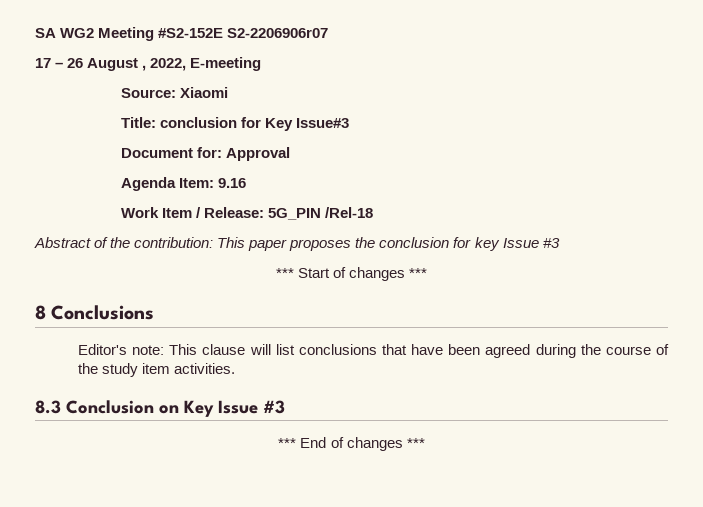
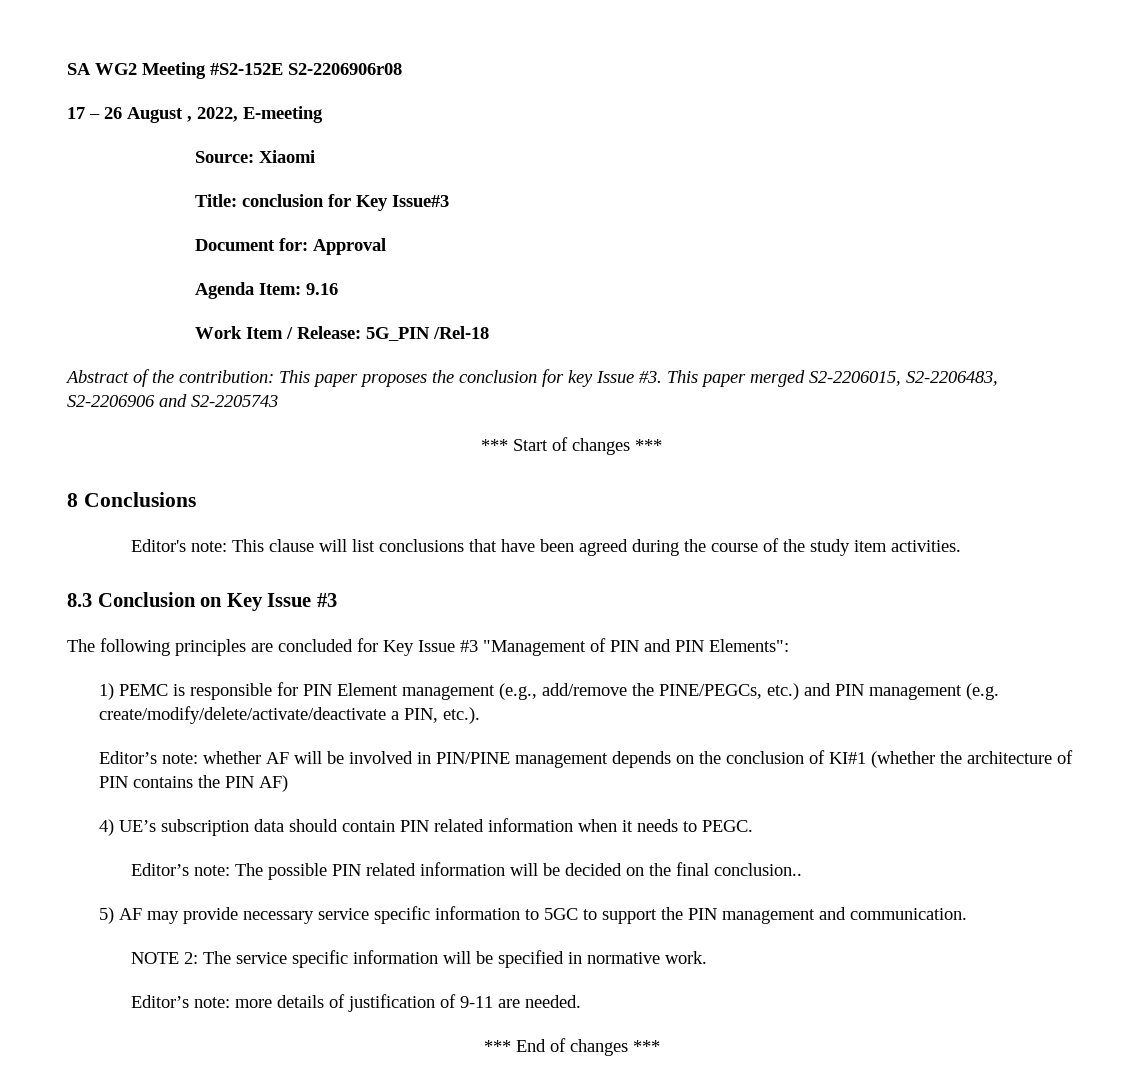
[227,28,329,38] S2-2206906r07 -> [288,63,402,75] S2-2206906r08
[542,238,560,248] #3 -> [639,370,998,387] [67,394,278,407] #3. This paper merged S2-2206015, S2-2206483, S2-2206906 and S2-2205743
(285, 407) none -> [67,638,789,656] [99,682,1000,700] [99,706,481,724] [99,750,1074,768] [99,775,289,792] [99,818,754,836] [131,862,803,880] [99,906,968,924] [131,950,708,968] [131,994,582,1012] // The following principles are concluded for Key Issue #3 "Management of PIN and PIN Elements": // 1) PEMC is responsible for PIN Element management (e.g., add/remove the PINE/PEGCs, etc.) and PIN management (e.g. create/modify/delete/activate/deactivate a PIN, etc.). // Editor’s note: whether AF will be involved in PIN/PINE management depends on the conclusion of KI#1 (whether the architecture of PIN contains the PIN AF) // 4) UE’s subscription data should contain PIN related information when it needs to PEGC. // Editor’s note: The possible PIN related information will be decided on the final conclusion.. // 5) AF may provide necessary service specific information to 5GC to support the PIN management and communication. // NOTE 2: The service specific information will be specified in normative work. // Editor’s note: more details of justification of 9-11 are needed.

